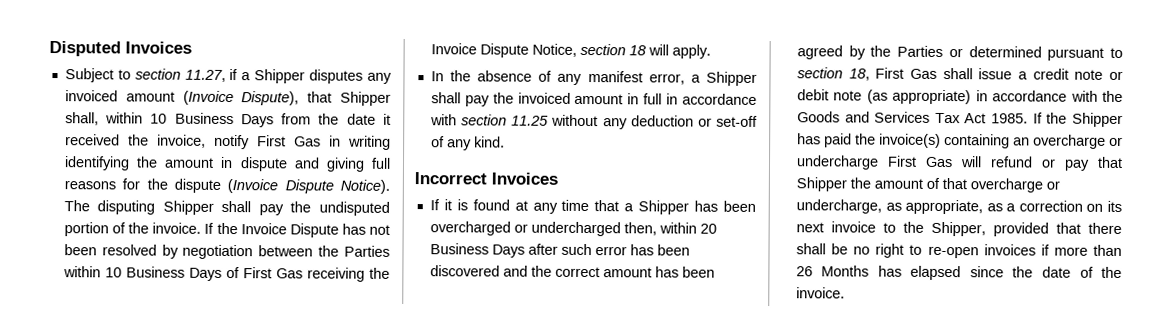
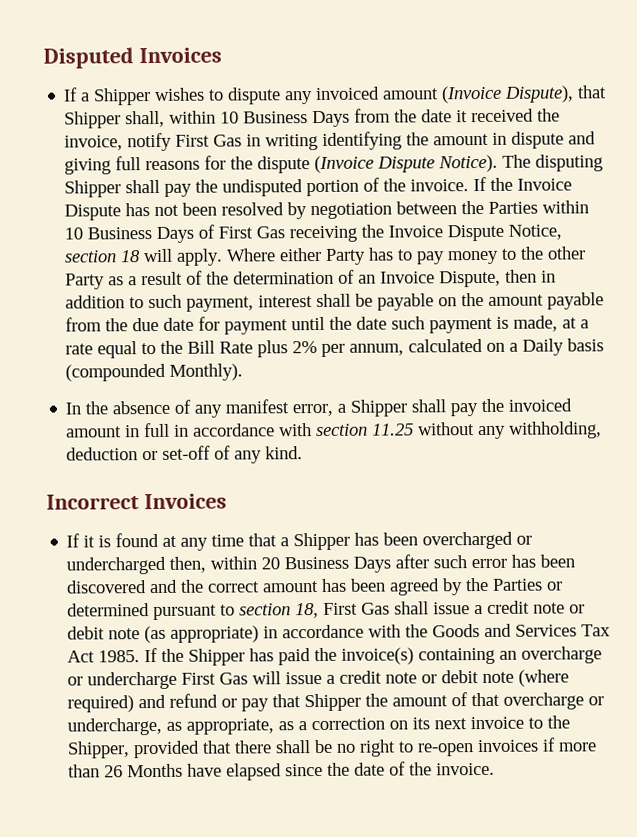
[64,68,364,84] Subject to section 11.27, if a Shipper disputes -> [63,87,282,106] If a Shipper wishes to dispute
(711, 51) none -> [226,246,587,265] [65,269,557,290] [65,292,605,312] [65,315,590,335] [65,338,605,359] [65,363,244,382] Where either Party has to pay money to the other Party as a result of the determination of an Invoice Dispute, then in addition to such payment, interest shall be payable on the amount payable from the due date for payment until the date such payment is made, at a rate equal to the Bill Rate plus 2% per annum, calculated on a Daily basis (compounded Monthly).
(628, 124) none -> [509,421,603,439] withholding,
(982, 162) none -> [285,669,570,687] [67,694,167,713] issue a credit note or debit note (where required) and
[877,265,902,277] has -> [187,763,223,777] have

